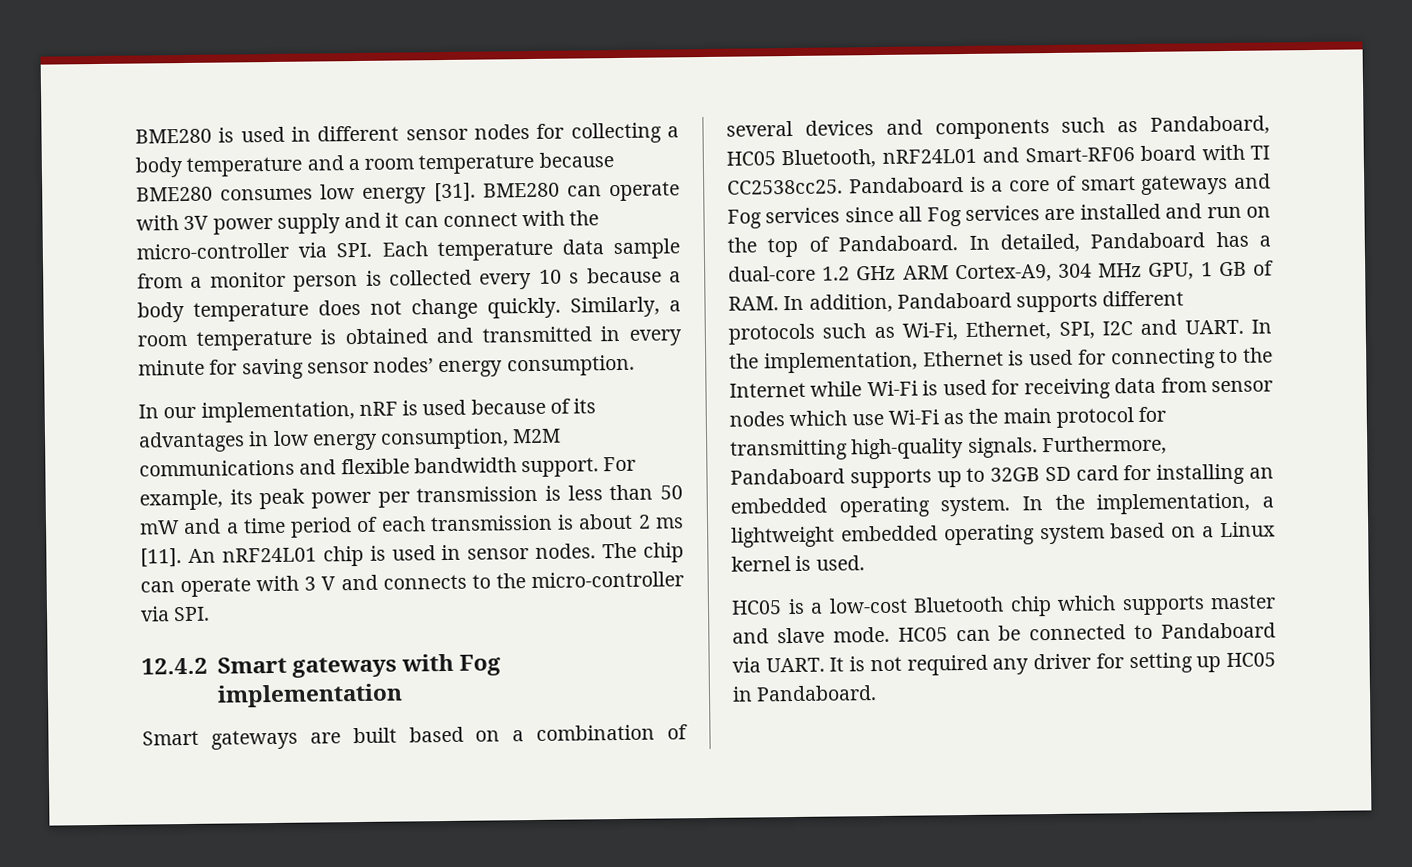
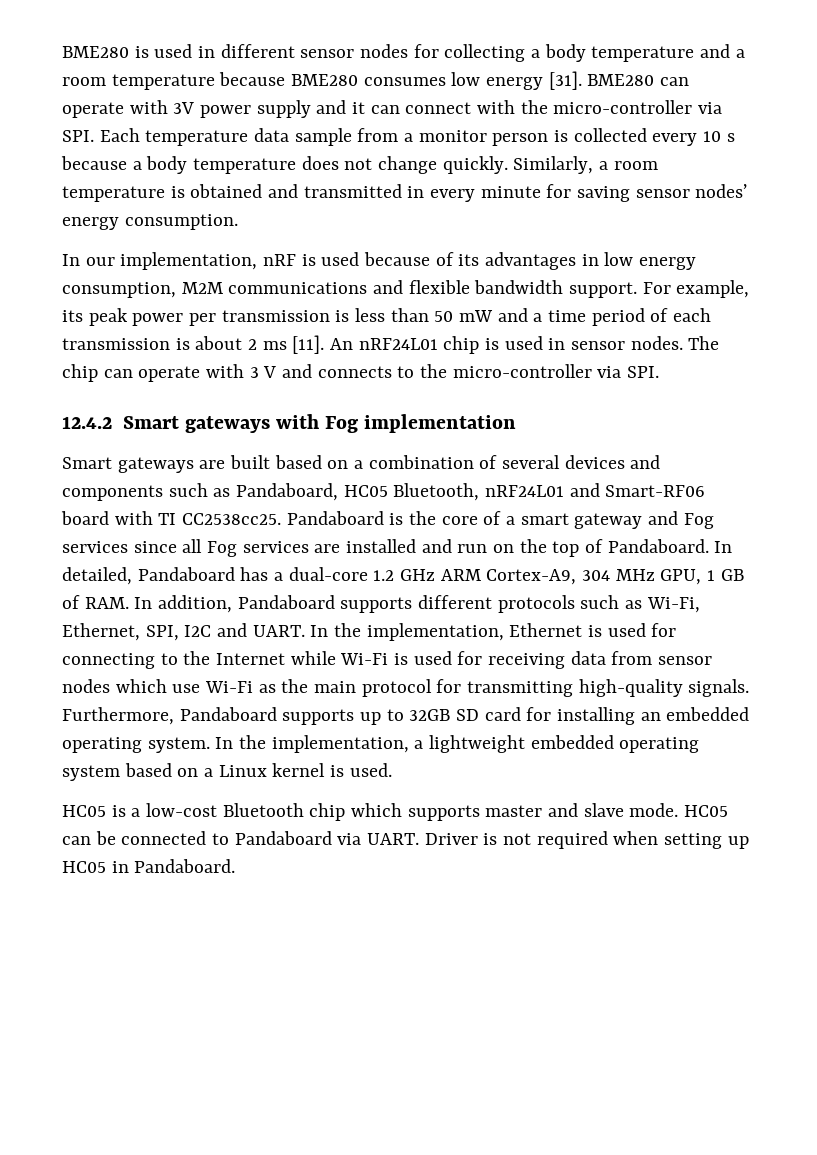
[991,180,1004,192] a -> [409,511,437,525] the
[1080,174,1229,195] smart gateways -> [506,513,643,529] a smart gateway
[829,657,845,672] It -> [424,833,478,845] Driver
[992,653,1124,675] any driver for -> [613,831,659,845] when

